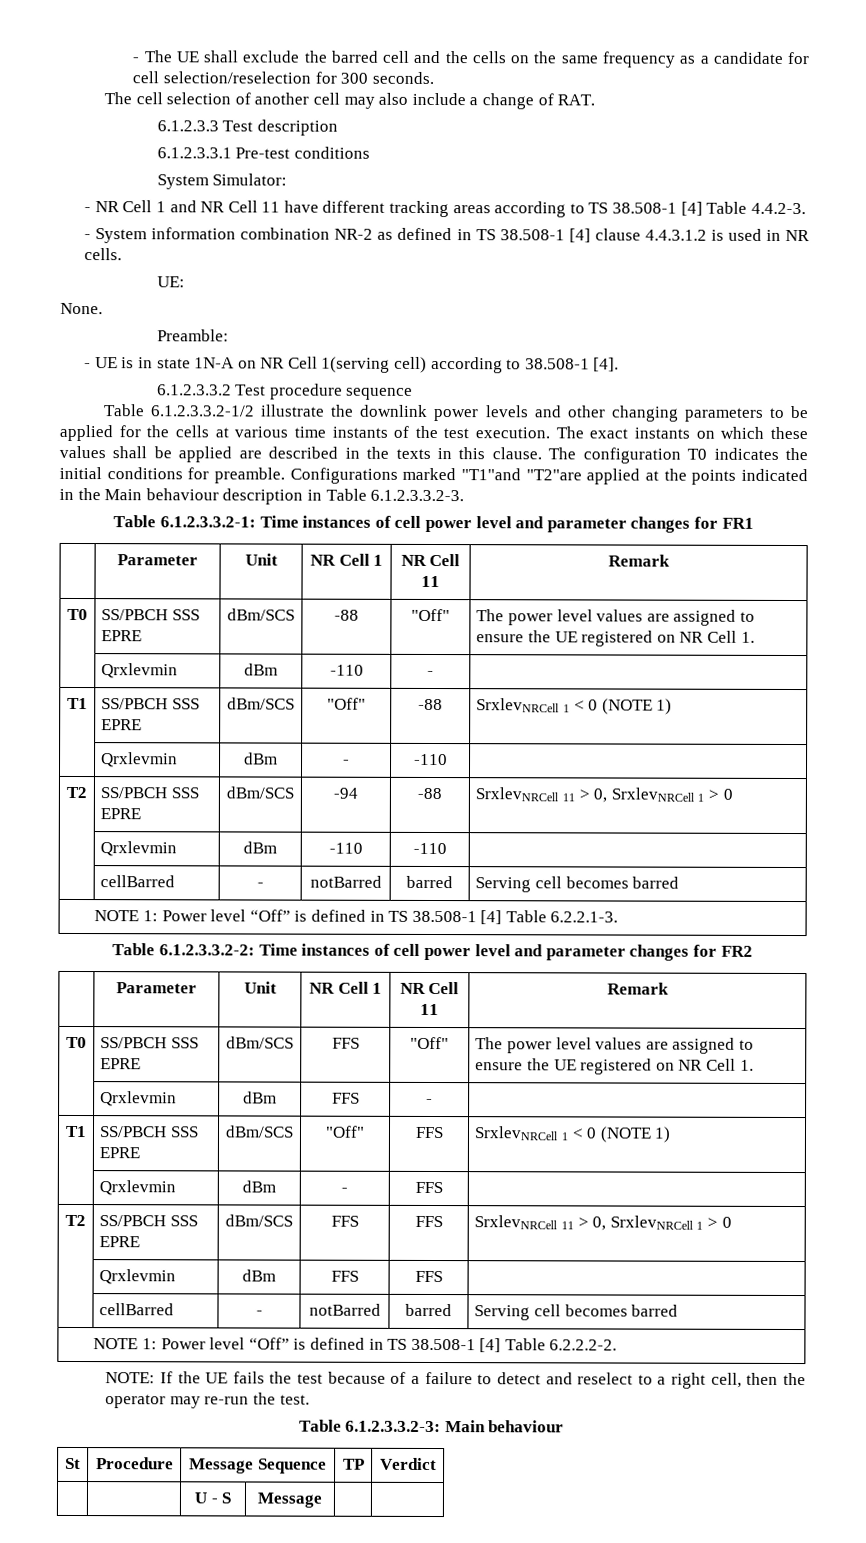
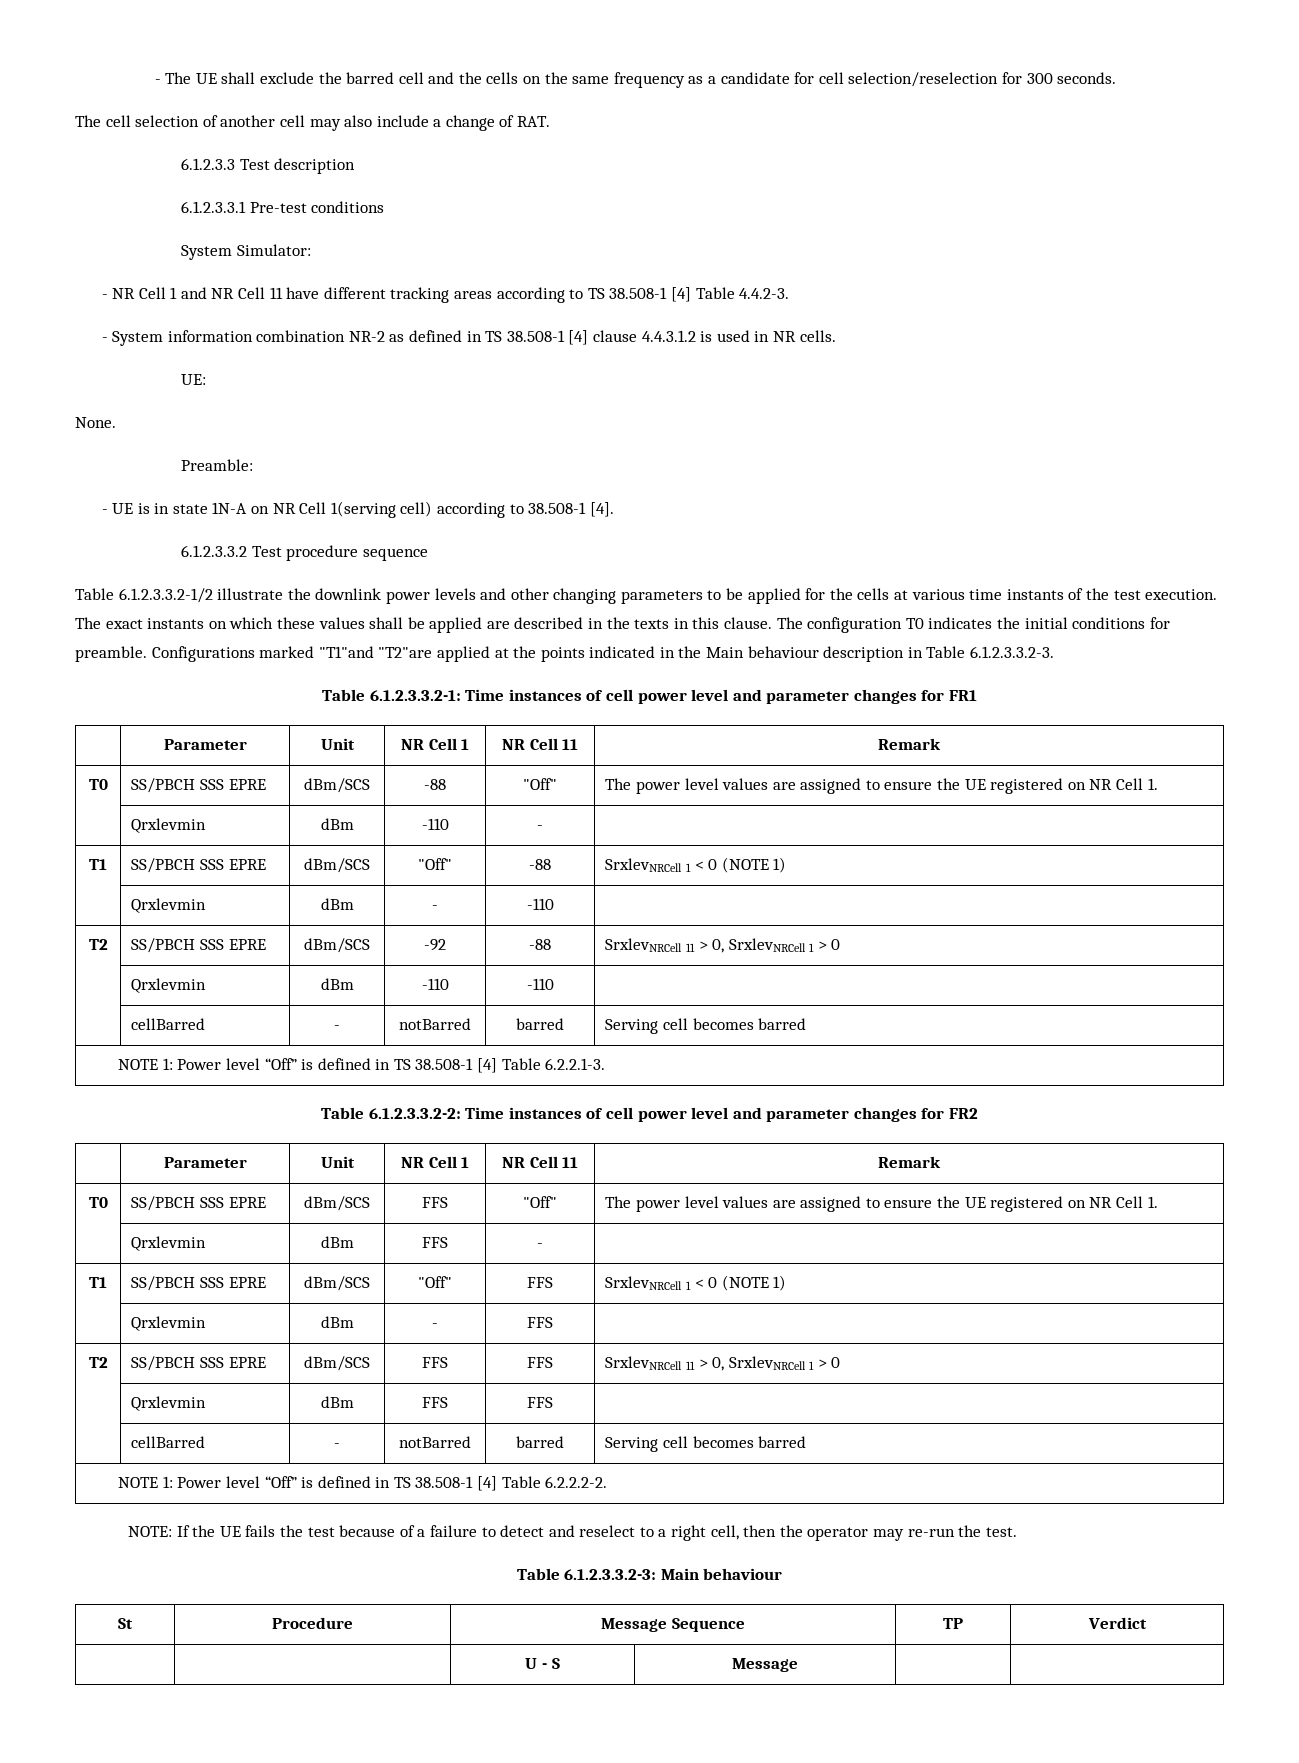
[333,787,358,799] -94 -> [424,939,446,951] -92

